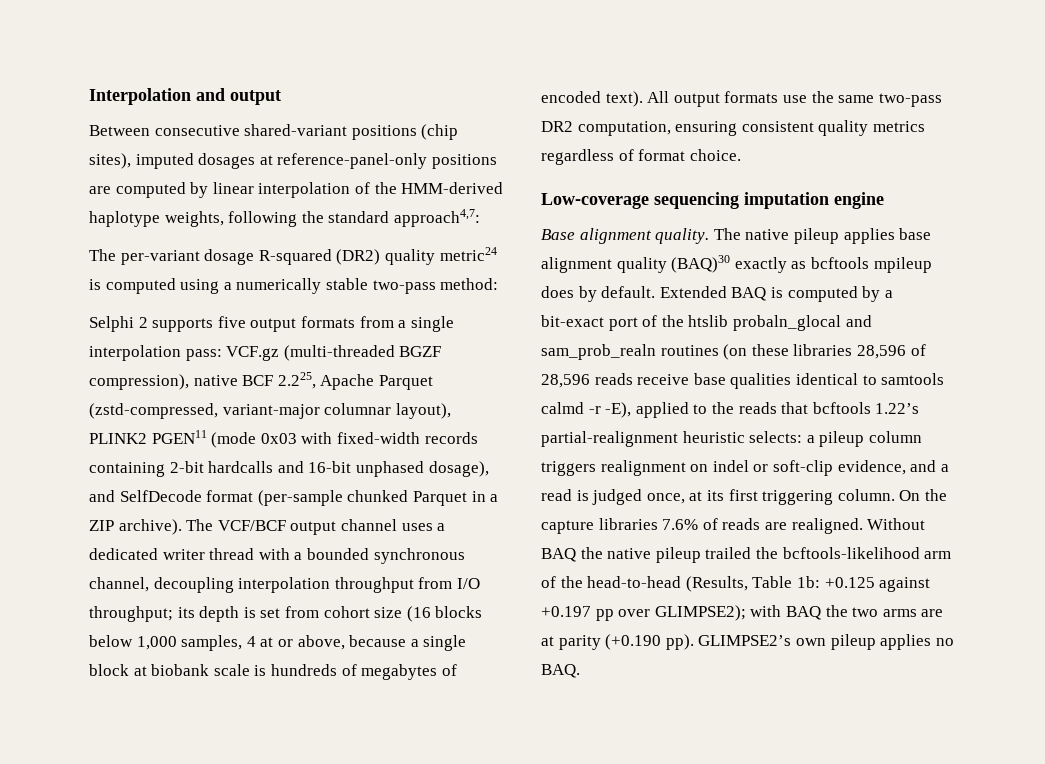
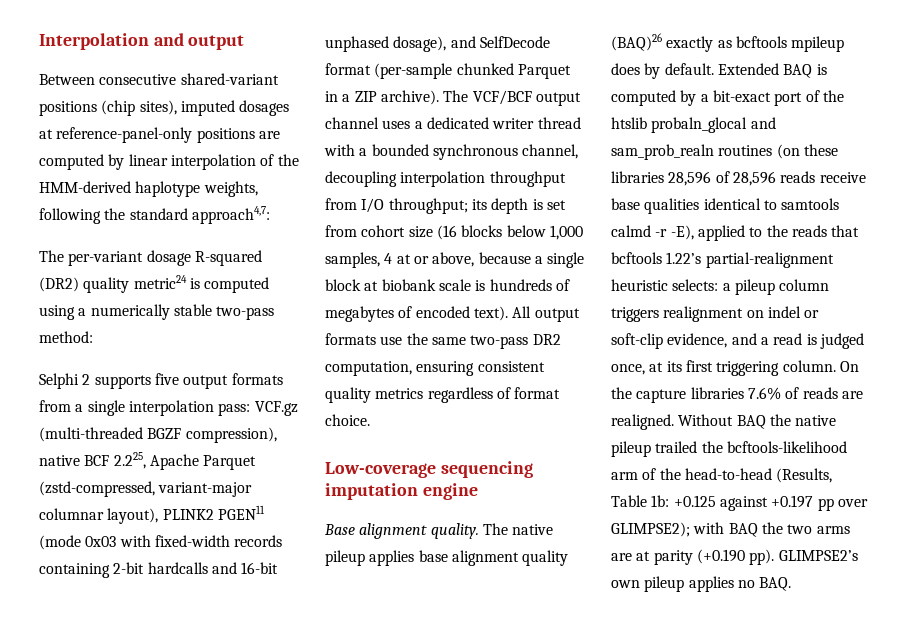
[671,255,731,273] (BAQ)30 -> [611,33,662,51] (BAQ)26

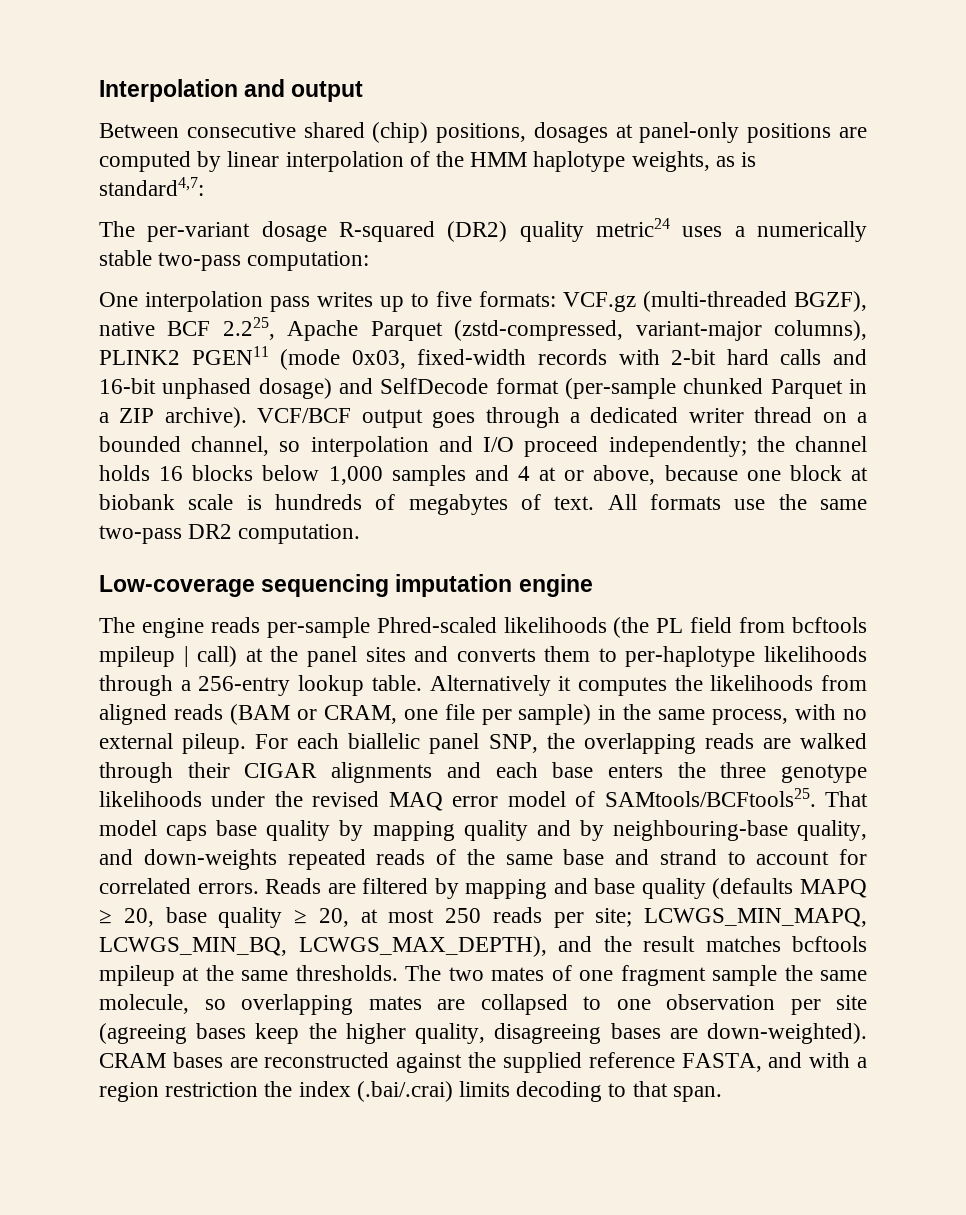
[180,73,279,85] [39,100,235,116] shared-variant positions (chip sites), imputed -> [303,122,527,143] shared (chip) positions,
[56,127,193,143] reference-panel-only -> [639,122,740,143] panel-only
[39,181,131,193] HMM-derived -> [470,152,528,167] HMM
[39,206,270,224] following the standard approach4,7: -> [715,152,757,167] [99,177,204,196] as is standard4,7:
[189,277,270,293] [39,305,75,320] is computed using -> [682,226,723,237] uses
[39,331,93,343] [39,373,283,389] [39,400,298,416] [39,427,277,443] method: // Selphi 2 supports five output formats from a single interpolation pass: VCF.gz (multi-threaded BGZF compression), -> [247,251,370,271] [99,291,867,312] computation: // One interpolation pass writes up to five formats: VCF.gz (multi-threaded BGZF),
[39,508,159,524] columnar layout), -> [774,320,867,341] columns),
[85,535,283,547] [39,562,208,578] 0x03 with fixed-width records containing 2-bit hardcalls -> [351,349,822,369] 0x03, fixed-width records with 2-bit hard calls
[393,36,447,52] dosage), -> [258,378,332,399] dosage)
[443,90,469,102] The -> (247, 417) none
[325,117,411,129] channel uses -> [432,407,560,428] goes through
[324,144,355,156] with -> [822,412,847,423] on
[432,144,579,160] [325,171,566,187] [325,198,566,214] [325,225,457,240] synchronous channel, decoupling interpolation throughput from I/O throughput; its depth is set from cohort size (16 -> [191,436,867,457] [99,465,184,481] channel, so interpolation and I/O proceed independently; the channel holds 16
[325,252,380,268] samples, -> [391,465,509,486] samples and
[534,252,585,268] a single -> [746,470,781,481] one
[415,306,580,322] encoded text). All output -> [554,494,637,510] text. All
[325,361,545,376] [325,387,561,403] [325,414,370,426] [325,461,533,478] [325,483,478,500] [324,523,554,539] [325,550,569,566] [611,33,845,52] [611,63,827,79] [611,90,844,106] [611,117,776,133] [611,144,838,160] [611,171,866,186] [611,198,840,214] [611,225,860,241] [611,252,834,268] [611,279,830,295] [611,306,820,322] [611,333,864,349] [611,360,859,376] [611,387,863,403] [611,414,837,430] [611,441,847,457] [611,468,833,483] [611,495,868,511] [611,522,850,537] [611,549,858,565] [611,576,792,592] computation, ensuring consistent quality metrics regardless of format choice. // Low-coverage sequencing imputation engine // Base alignment quality. The native pileup applies base alignment quality (BAQ)26 exactly as bcftools mpileup does by default. Extended BAQ is computed by a bit-exact port of the htslib probaln_glocal and sam_prob_realn routines (on these libraries 28,596 of 28,596 reads receive base qualities identical to samtools calmd -r -E), applied to the reads that bcftools 1.22’s partial-realignment heuristic selects: a pileup column triggers realignment on indel or soft-clip evidence, and a read is judged once, at its first triggering column. On the capture libraries 7.6% of reads are realigned. Without BAQ the native pileup trailed the bcftools-likelihood arm of the head-to-head (Results, Table 1b: +0.125 against +0.197 pp over GLIMPSE2); with BAQ the two arms are at parity (+0.190 pp). GLIMPSE2’s own pileup applies no BAQ. -> [238,524,361,544] [99,574,593,597] [99,617,867,638] [99,646,867,667] [99,675,868,696] [99,704,868,725] [99,733,867,754] [99,762,867,783] [99,788,869,811] [99,820,868,841] [99,849,867,870] [99,878,867,899] [99,907,867,928] [99,936,867,957] [99,965,867,986] [99,994,867,1015] [99,1023,867,1044] [99,1052,868,1073] [99,1081,722,1102] computation. // Low-coverage sequencing imputation engine // The engine reads per-sample Phred-scaled likelihoods (the PL field from bcftools mpileup | call) at the panel sites and converts them to per-haplotype likelihoods through a 256-entry lookup table. Alternatively it computes the likelihoods from aligned reads (BAM or CRAM, one file per sample) in the same process, with no external pileup. For each biallelic panel SNP, the overlapping reads are walked through their CIGAR alignments and each base enters the three genotype likelihoods under the revised MAQ error model of SAMtools/BCFtools25. That model caps base quality by mapping quality and by neighbouring-base quality, and down-weights repeated reads of the same base and strand to account for correlated errors. Reads are filtered by mapping and base quality (defaults MAPQ ≥ 20, base quality ≥ 20, at most 250 reads per site; LCWGS_MIN_MAPQ, LCWGS_MIN_BQ, LCWGS_MAX_DEPTH), and the result matches bcftools mpileup at the same thresholds. The two mates of one fragment sample the same molecule, so overlapping mates are collapsed to one observation per site (agreeing bases keep the higher quality, disagreeing bases are down-weighted). CRAM bases are reconstructed against the supplied reference FASTA, and with a region restriction the index (.bai/.crai) limits decoding to that span.

